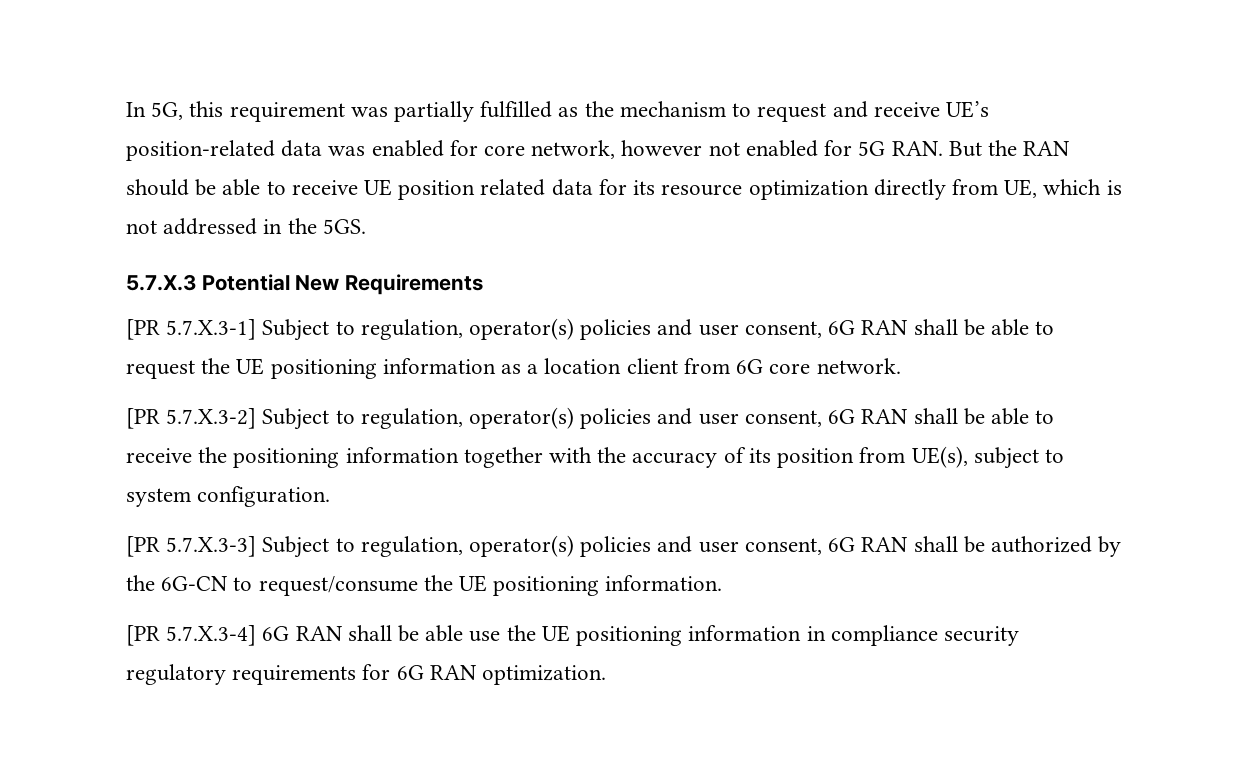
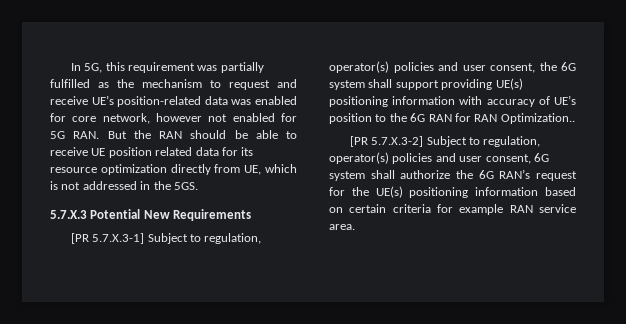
[828,319,1055,336] [126,358,901,379] 6G RAN shall be able to request the UE positioning information as a location client from 6G core network. -> [539,62,576,71] [329,78,523,90] [329,95,576,107] [329,113,575,124] the 6G system shall support providing UE(s) positioning information with accuracy of UE’s position to the 6G RAN for RAN Optimization..
[861,408,1055,425] [126,446,1064,469] [126,486,331,507] [126,535,1122,558] [126,575,723,596] [126,625,1019,646] [126,664,607,685] RAN shall be able to receive the positioning information together with the accuracy of its position from UE(s), subject to system configuration. // [PR 5.7.X.3-3] Subject to regulation, operator(s) policies and user consent, 6G RAN shall be authorized by the 6G-CN to request/consume the UE positioning information. // [PR 5.7.X.3-4] 6G RAN shall be able use the UE positioning information in compliance security regulatory requirements for 6G RAN optimization. -> [329,169,577,181] [329,186,576,198] [329,204,576,215] [329,224,355,230] system shall authorize the 6G RAN’s request for the UE(s) positioning information based on certain criteria for example RAN service area.

